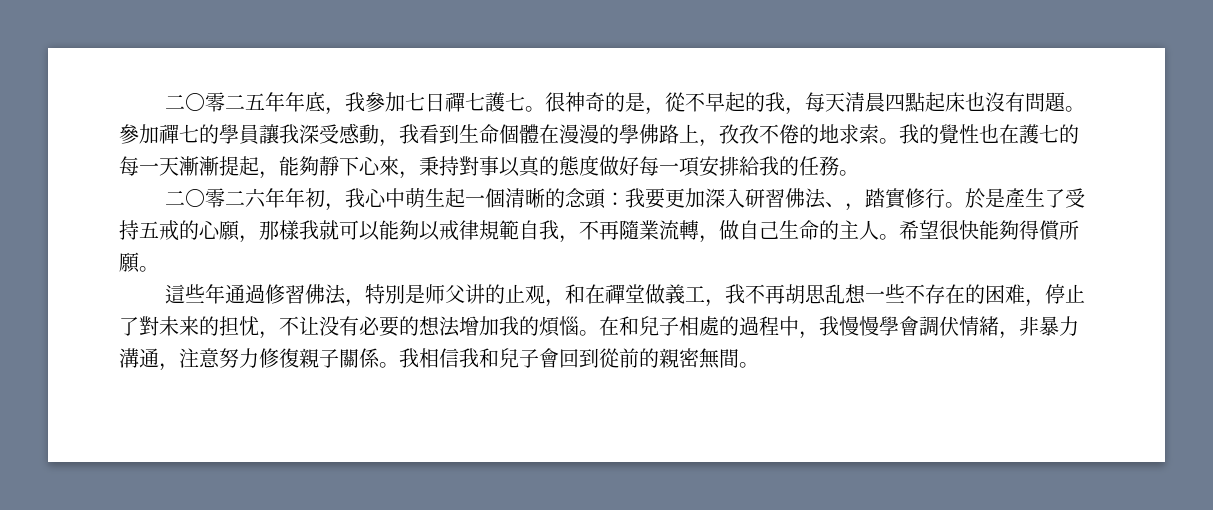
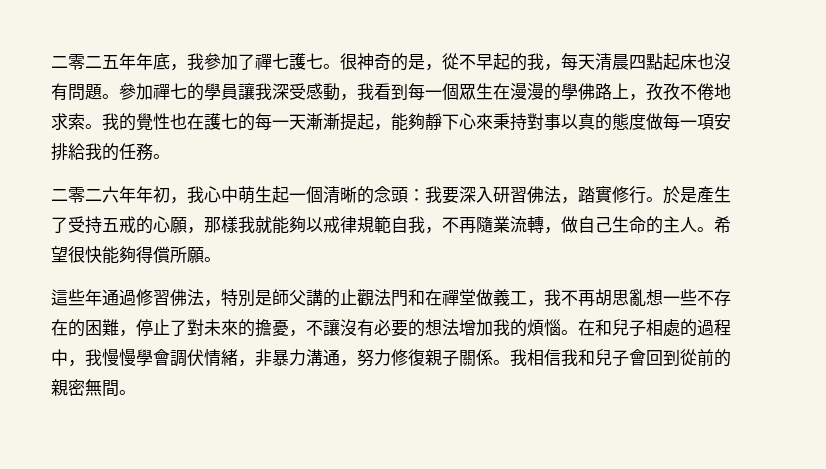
[165,93,206,111] 二〇 -> [51,56,68,68] 二
[405,92,446,112] 七日 -> [238,54,255,70] 了
[459,124,539,144] 生命個體 -> [408,83,493,100] 每一個眾生
[799,124,819,144] 的 -> (714, 92) none
[399,171,419,179] ， -> (493, 121) none
[619,156,639,176] 好 -> (663, 121) none
[185,189,206,207] 〇 -> (68, 195) none
[665,188,706,208] 更加 -> (459, 195) none
[825,202,846,207] 、 -> (561, 194) none
[339,220,380,241] 可以 -> (272, 224) none
[425,284,566,307] 师父讲的止观， -> [272,289,408,307] 師父講的止觀法門
[825,284,846,304] 乱 -> [629,289,646,307] 亂
[1005,284,1026,304] 难 -> [102,319,119,336] 難
[179,316,339,339] 来的担忧，不让没 -> [221,319,357,337] 來的擔憂，不讓沒
[179,348,220,368] 注意 -> (357, 363) none

